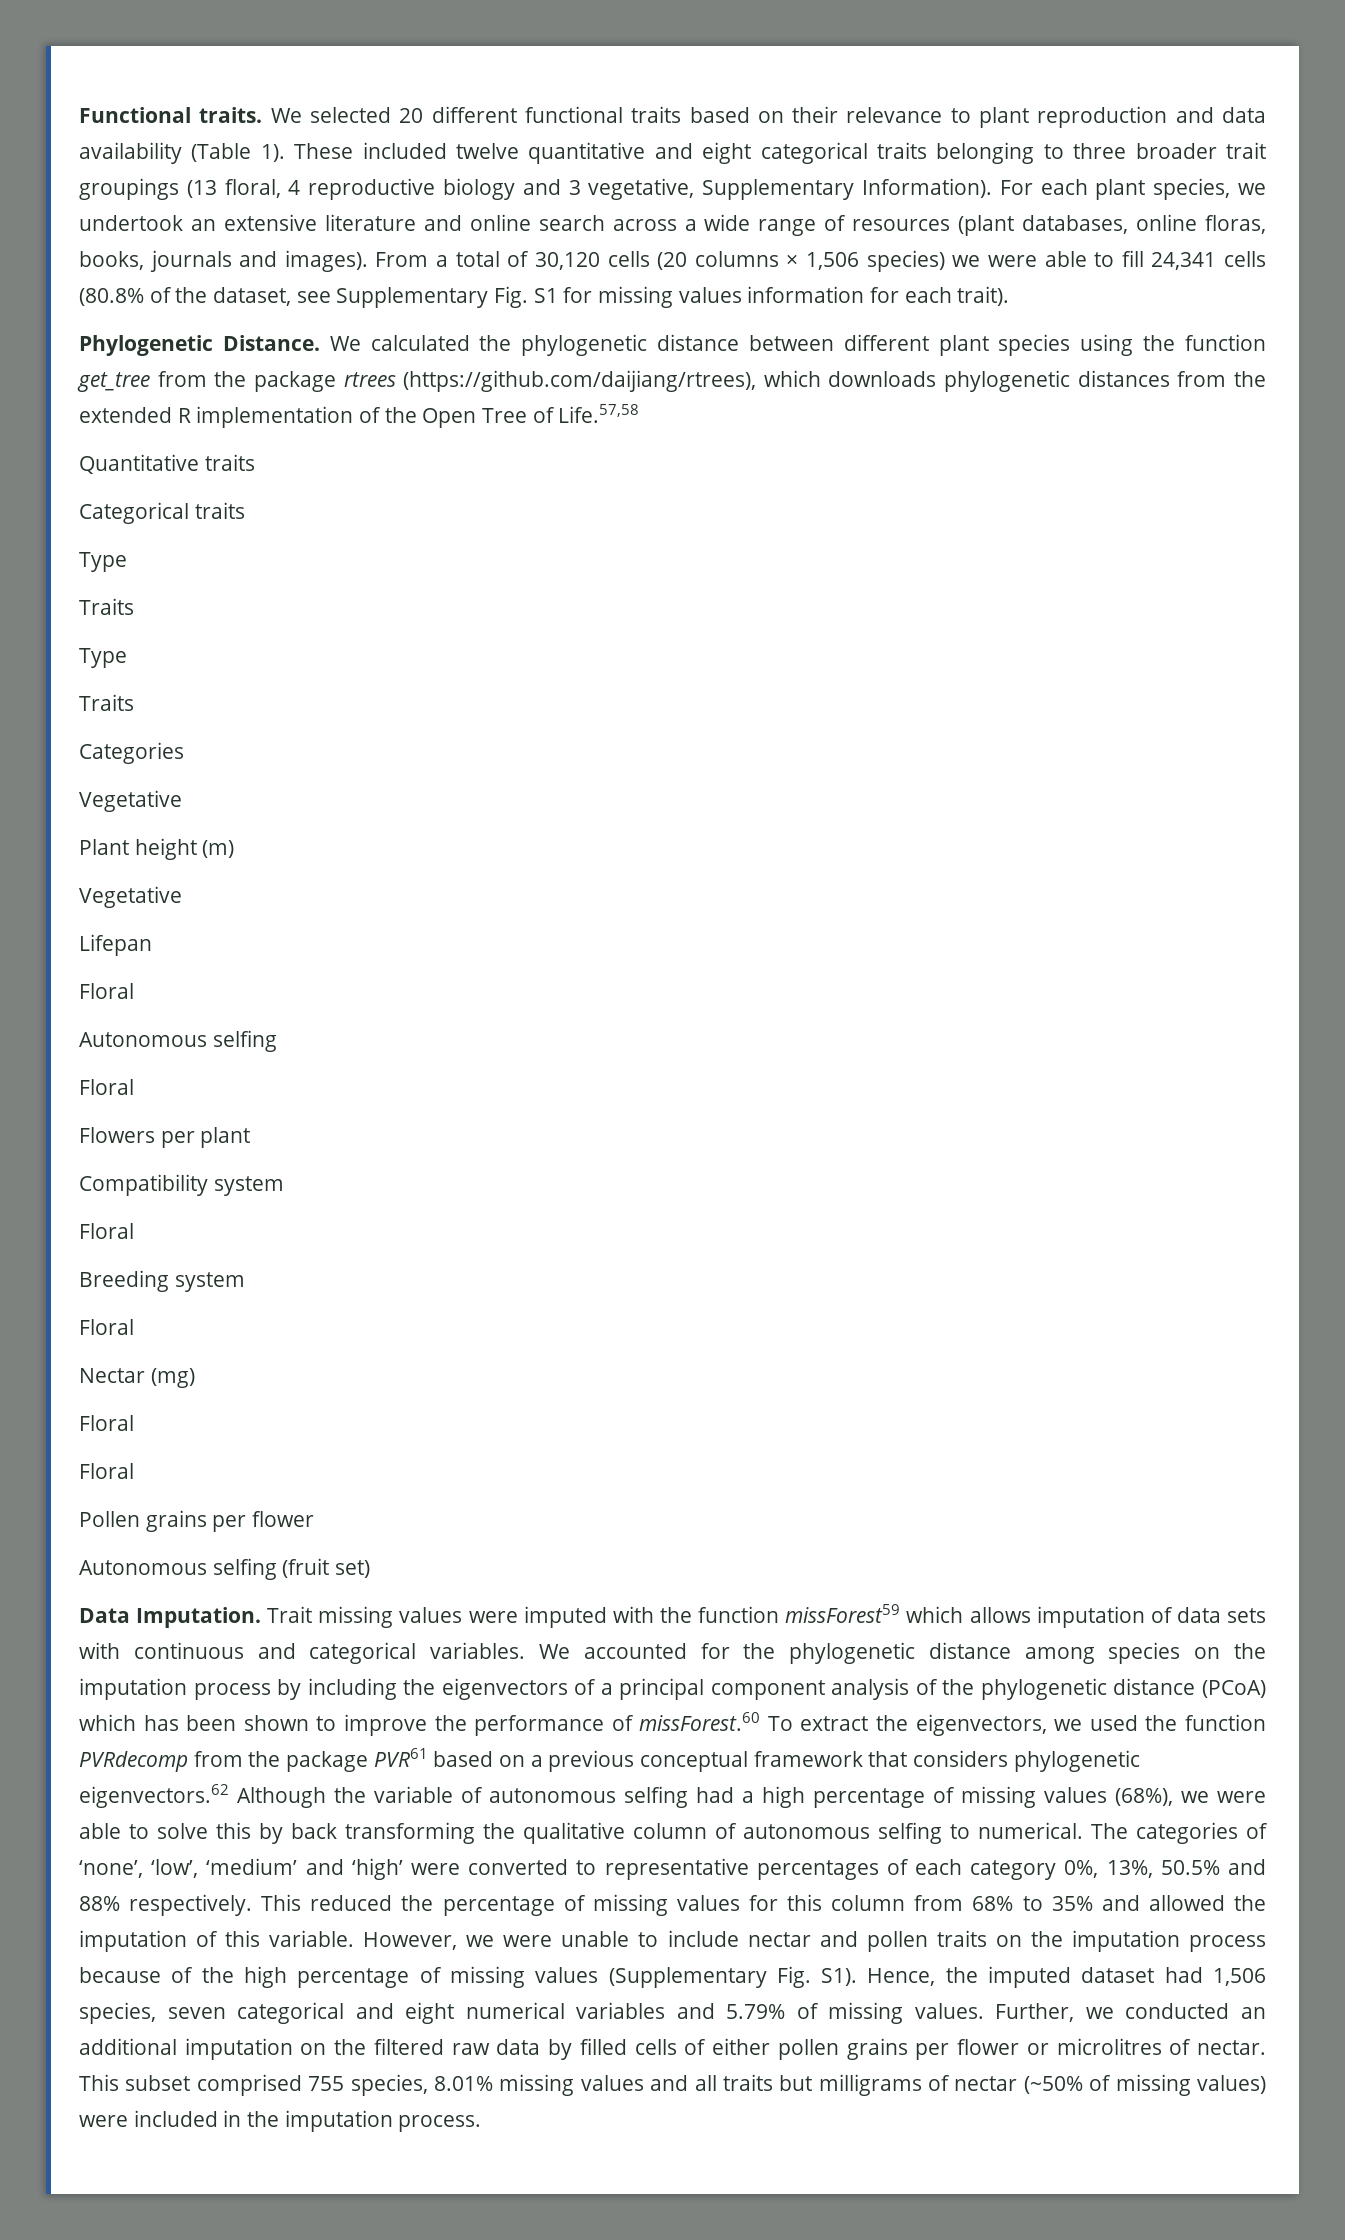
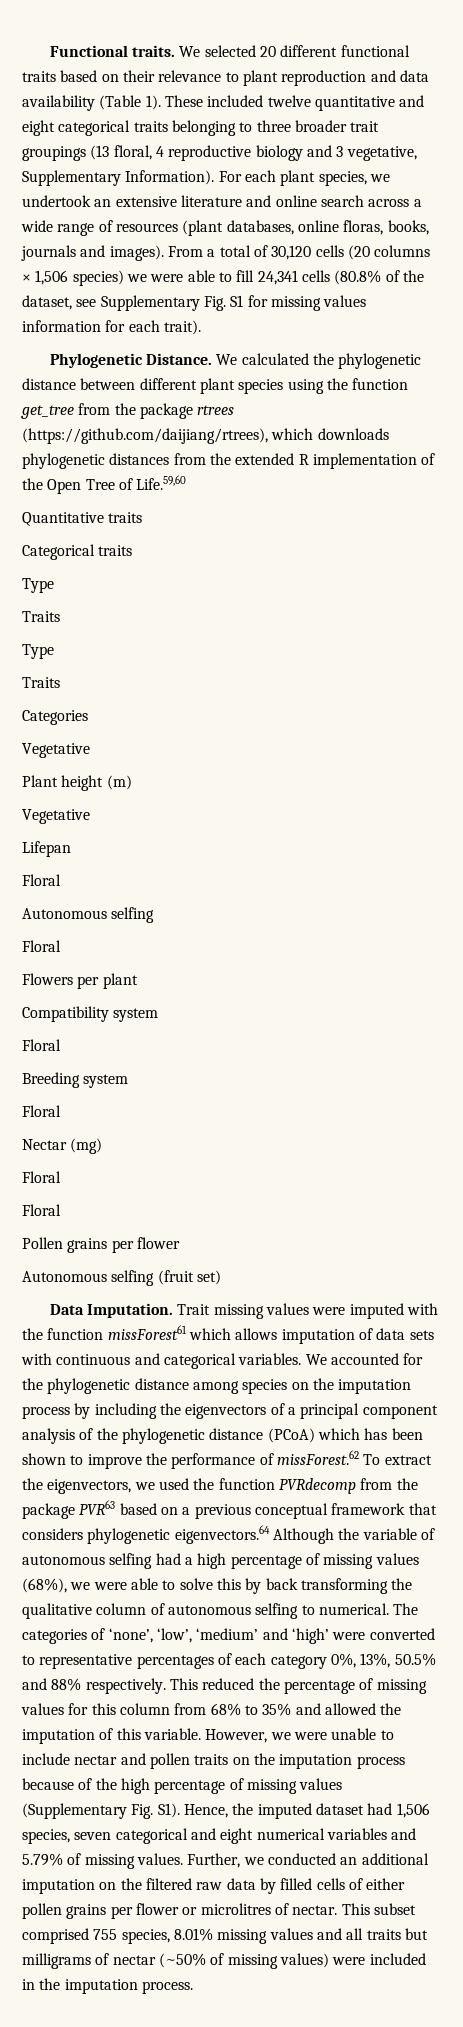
[558,404,640,423] Life.57,58 -> [136,475,187,490] Life.59,60
[785,1604,901,1623] missForest59 -> [107,1325,187,1340] missForest61
[639,1712,761,1731] missForest.60 -> [276,1450,359,1465] missForest.62
[373,1748,428,1767] PVR61 -> [79,1500,116,1515] PVR63
[79,1784,229,1808] eigenvectors.62 -> [174,1525,270,1544] eigenvectors.64

